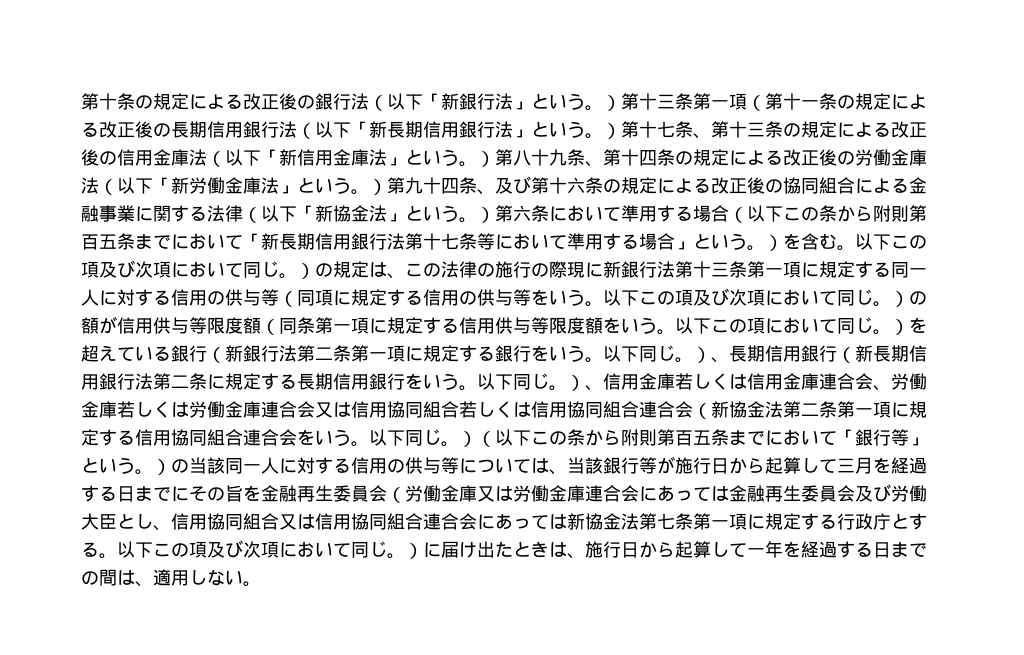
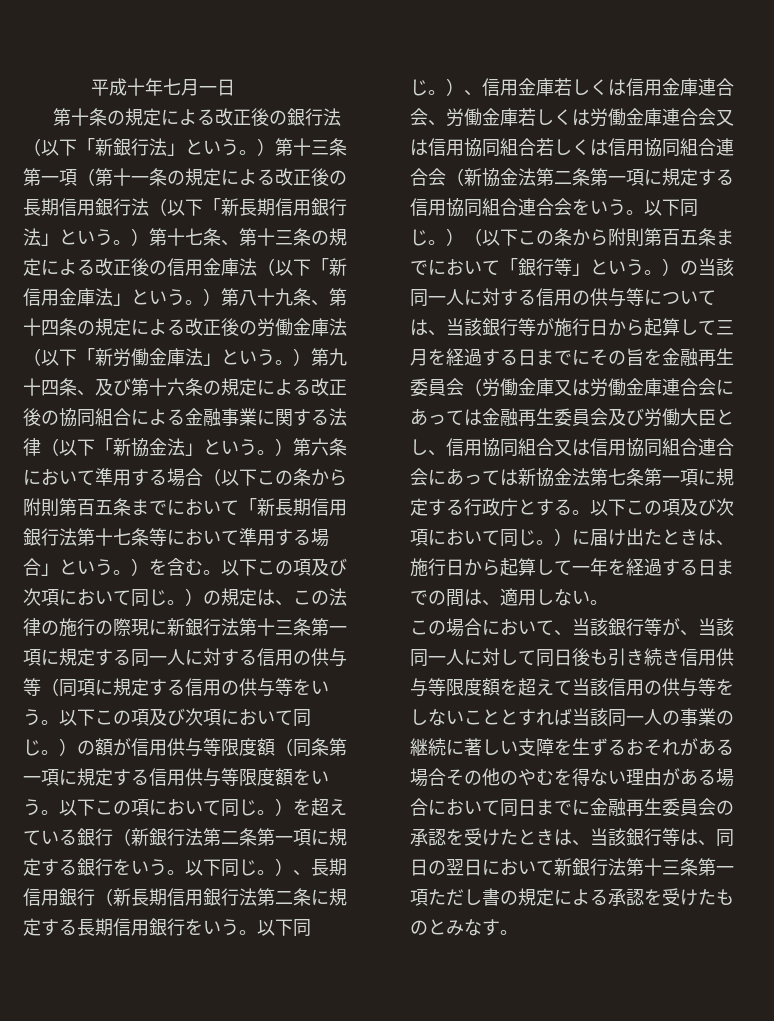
(81, 101) none -> [90,78,235,96] 平成十年七月一日 //
(261, 584) none -> [410,618,734,637] [410,648,734,667] [410,678,734,697] [410,708,734,727] [410,738,734,756] [410,768,734,787] [410,798,734,817] [410,828,734,847] [410,858,734,876] [410,888,734,906] [410,919,518,936] // この場合において、当該銀行等が、当該同一人に対して同日後も引き続き信用供与等限度額を超えて当該信用の供与等をしないこととすれば当該同一人の事業の継続に著しい支障を生ずるおそれがある場合その他のやむを得ない理由がある場合において同日までに金融再生委員会の承認を受けたときは、当該銀行等は、同日の翌日において新銀行法第十三条第一項ただし書の規定による承認を受けたものとみなす。

